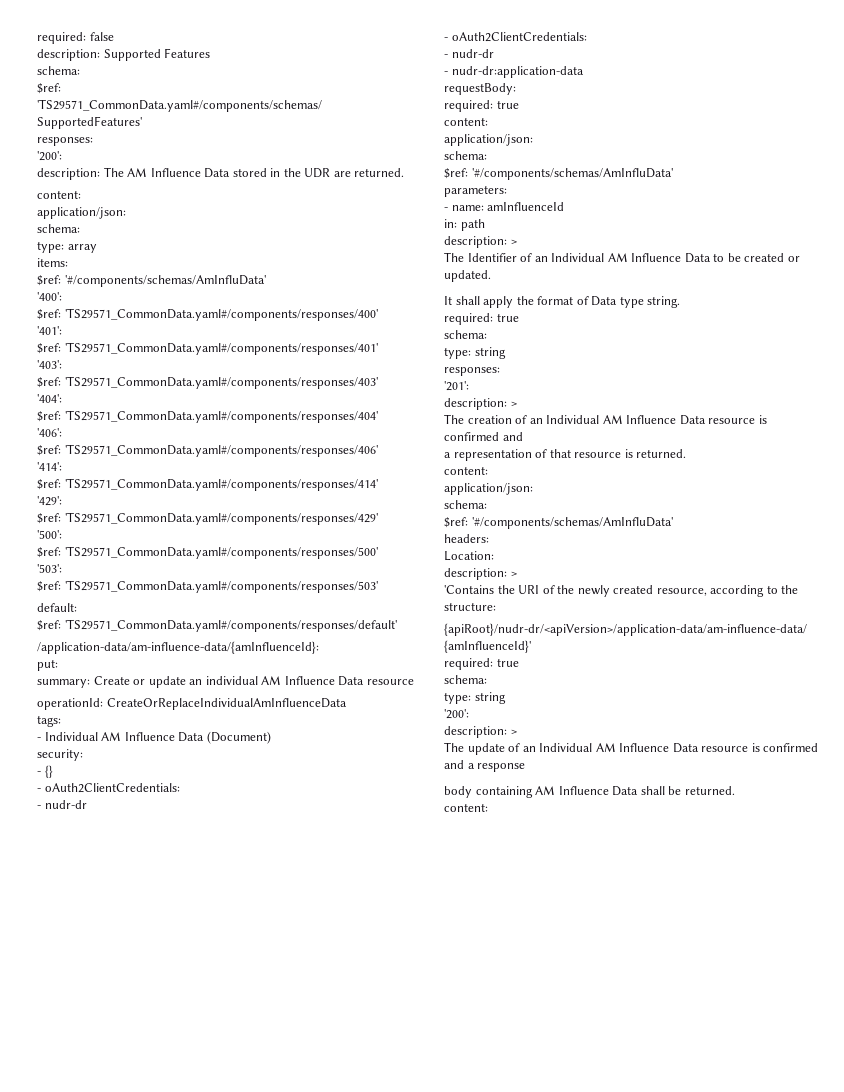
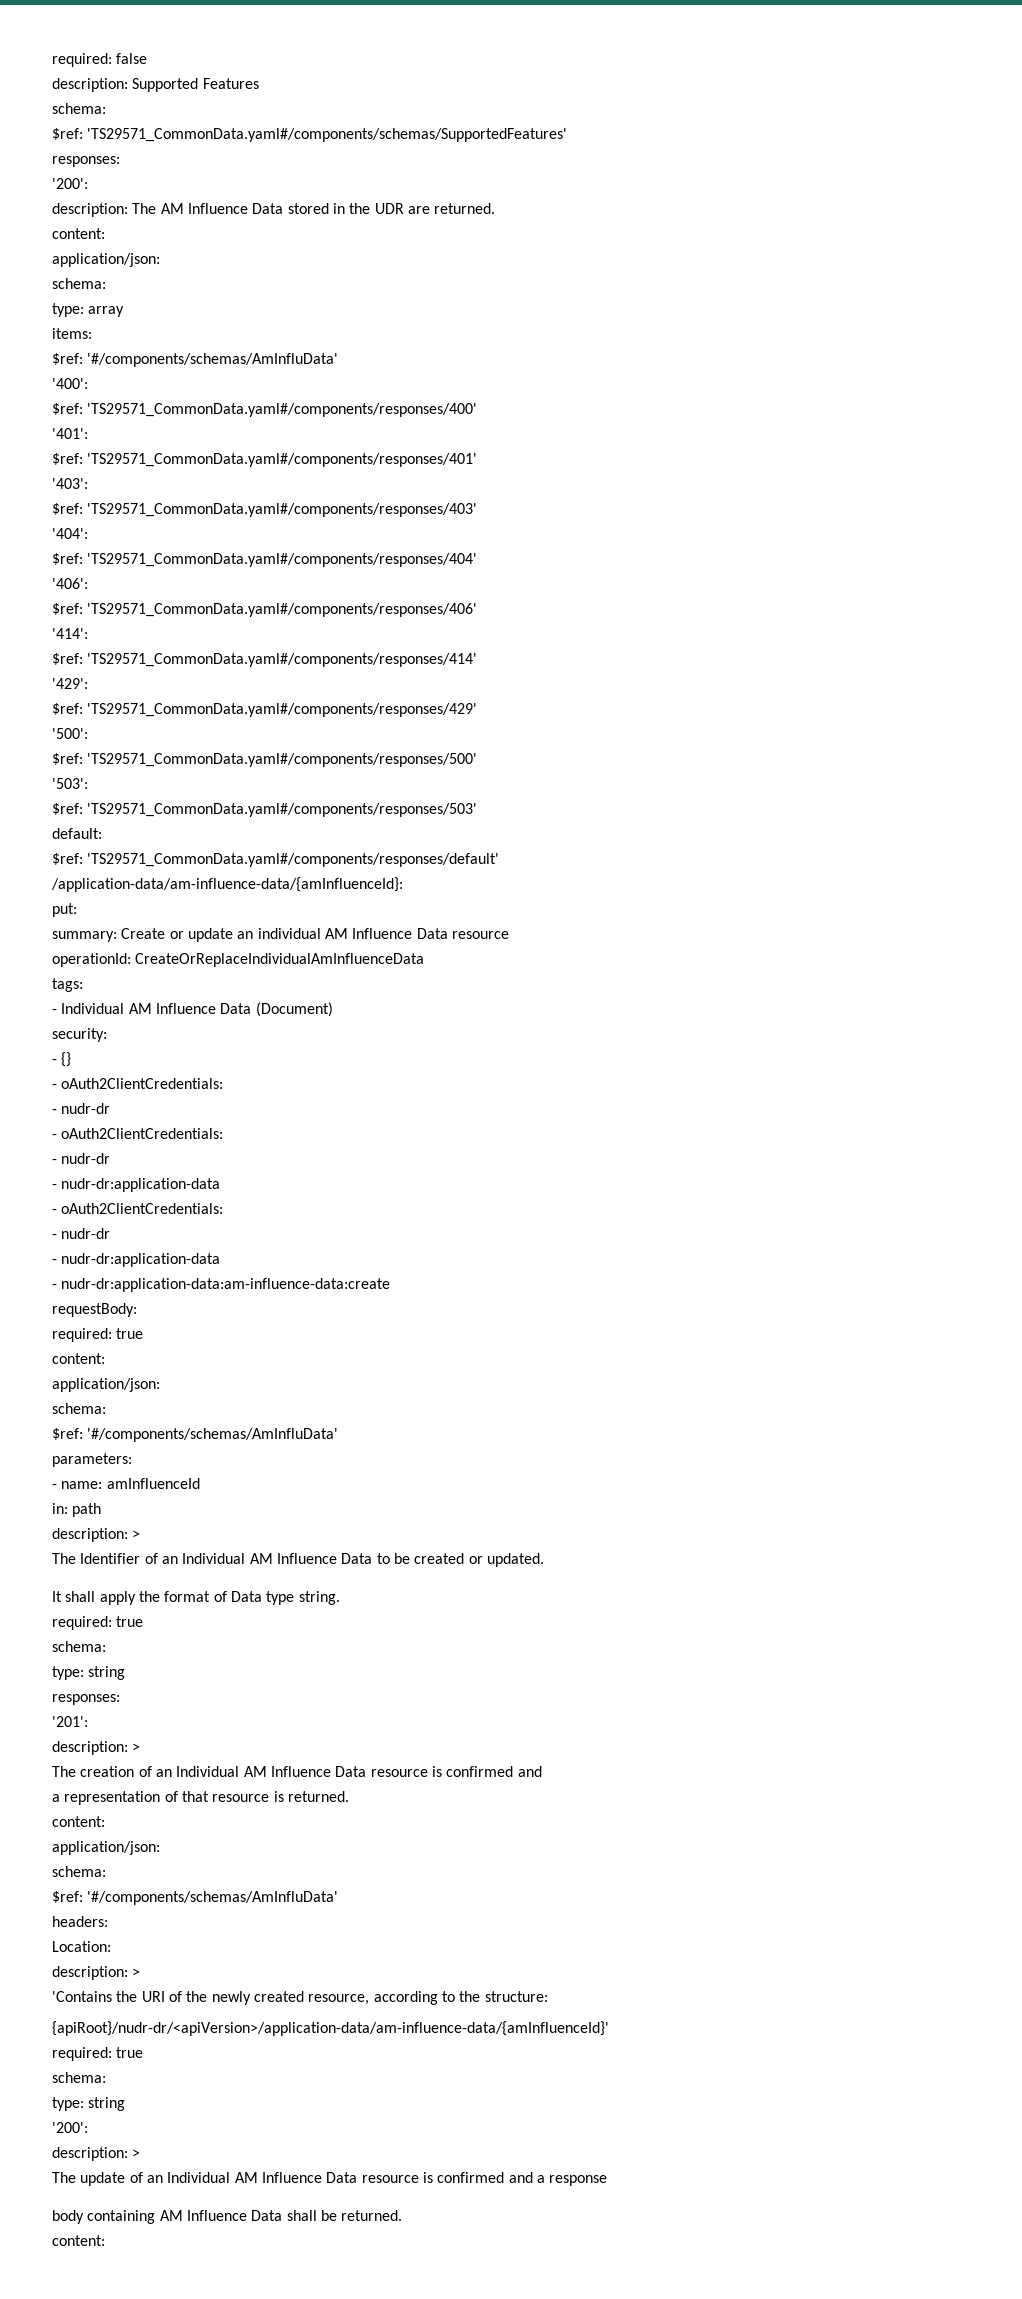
(584, 72) none -> [52,1203,224,1214] [52,1228,111,1239] [52,1253,221,1267] [52,1278,391,1292] // - oAuth2ClientCredentials: // - nudr-dr // - nudr-dr:application-data // - nudr-dr:application-data:am-influence-data:create

